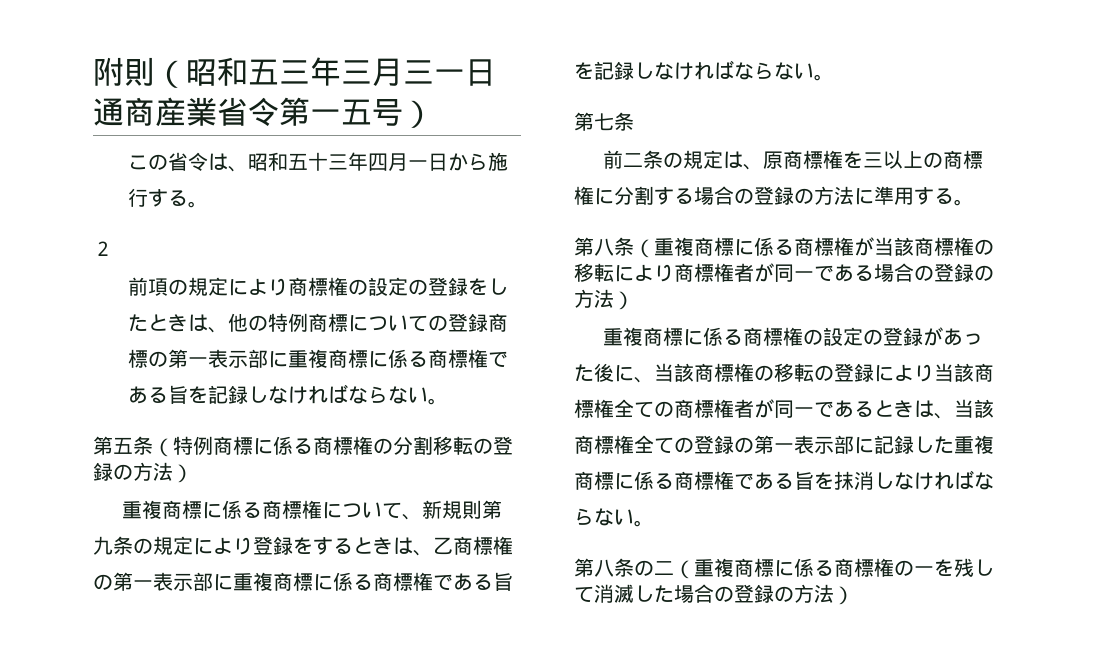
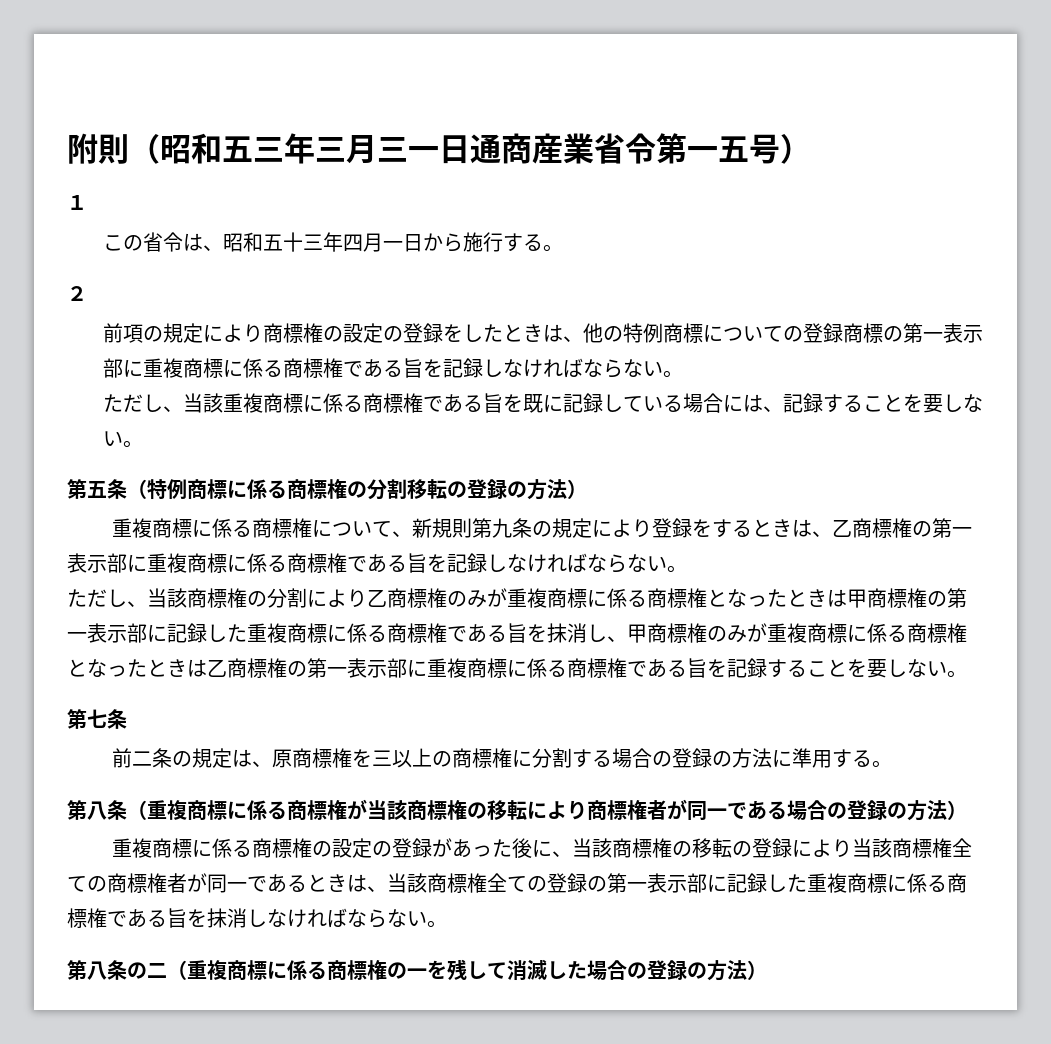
(434, 114) none -> [67,195,87,210] // １
(448, 401) none -> [103,393,984,413] [103,431,144,448] // ただし、当該重複商標に係る商標権である旨を既に記録している場合には、記録することを要しない。
(834, 77) none -> [67,588,967,608] [67,623,967,643] [67,658,967,678] // ただし、当該商標権の分割により乙商標権のみが重複商標に係る商標権となったときは甲商標権の第一表示部に記録した重複商標に係る商標権である旨を抹消し、甲商標権のみが重複商標に係る商標権となったときは乙商標権の第一表示部に重複商標に係る商標権である旨を記録することを要しない。

